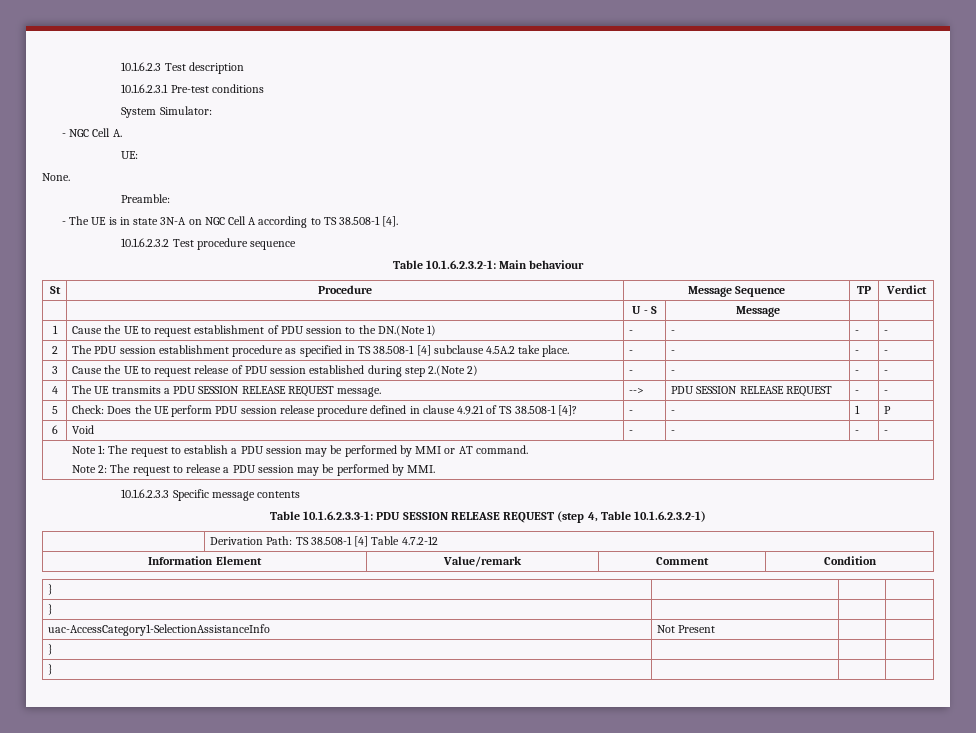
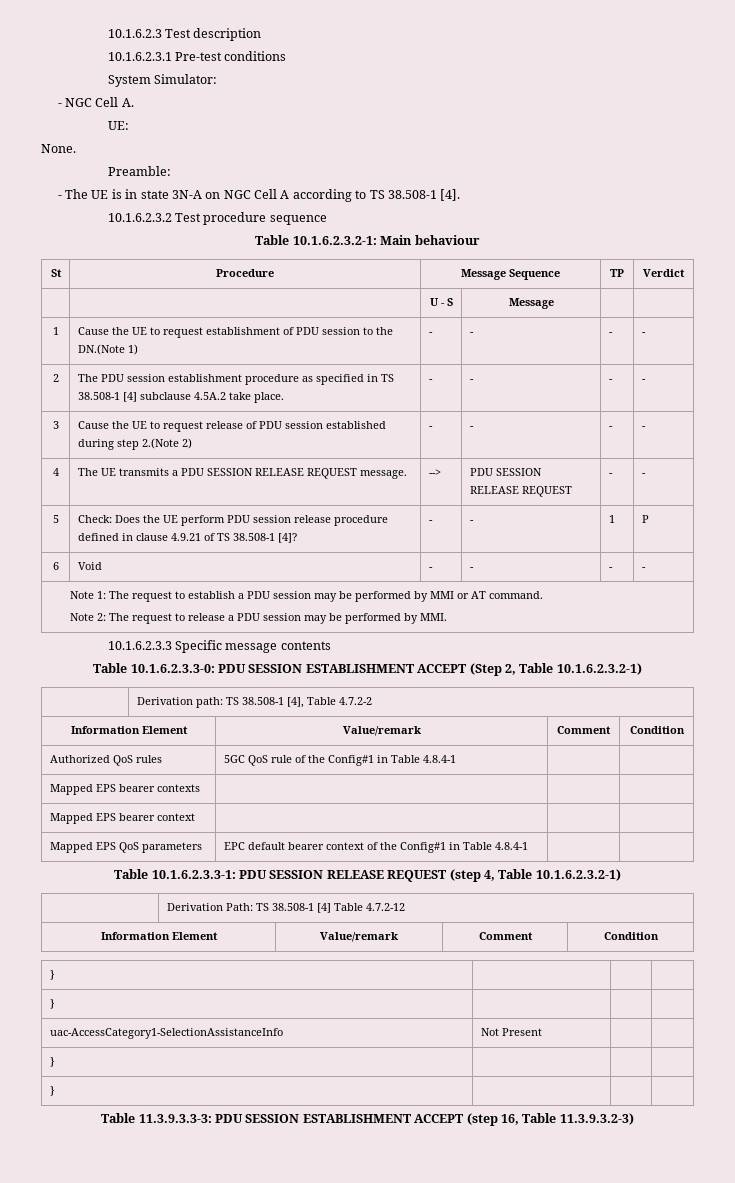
(301, 494) none -> [93,663,642,676] [136,697,372,708] [70,726,188,734] [342,726,421,736] [557,726,611,734] [629,726,685,734] [49,755,162,766] [223,755,456,766] [49,784,200,795] [49,813,195,824] [49,842,202,853] [223,842,528,853] // Table 10.1.6.2.3.3-0: PDU SESSION ESTABLISHMENT ACCEPT (Step 2, Table 10.1.6.2.3.2-1) // | Derivation path: TS 38.508-1 [4], Table 4.7.2-2 // Information Element | Value/remark | Comment | Condition // Authorized QoS rules | 5GC QoS rule of the Config#1 in Table 4.8.4-1 | | // Mapped EPS bearer contexts | | | // Mapped EPS bearer context | | | // Mapped EPS QoS parameters | EPC default bearer context of the Config#1 in Table 4.8.4-1 | |
(54, 669) none -> [101,1113,634,1126] // Table 11.3.9.3.3-3: PDU SESSION ESTABLISHMENT ACCEPT (step 16, Table 11.3.9.3.2-3)

